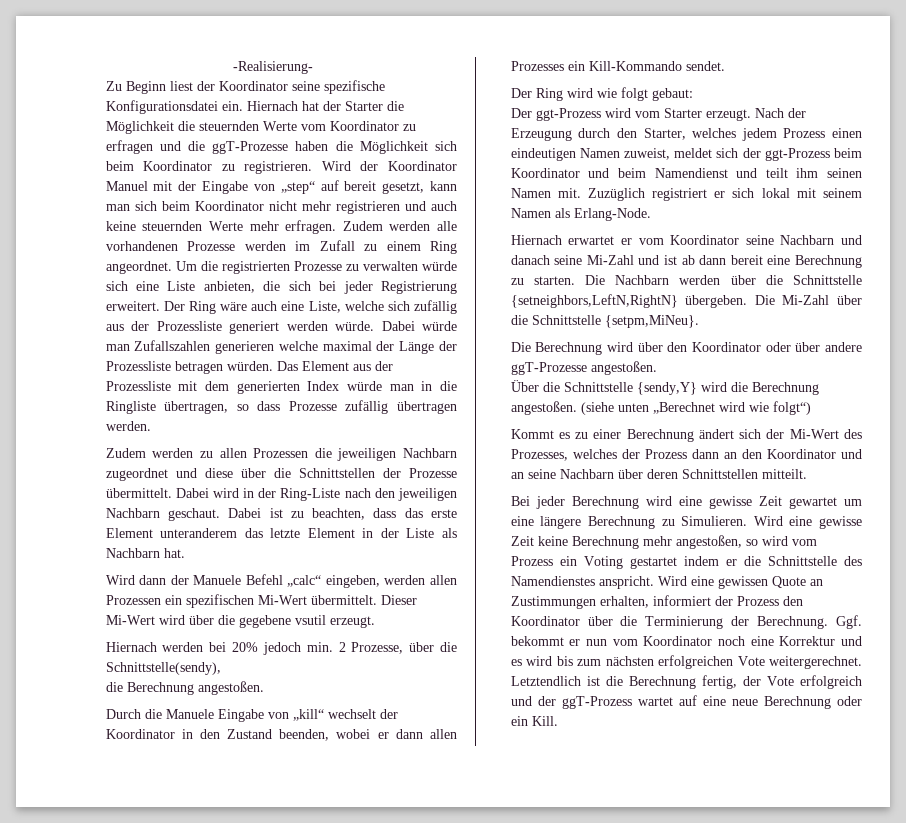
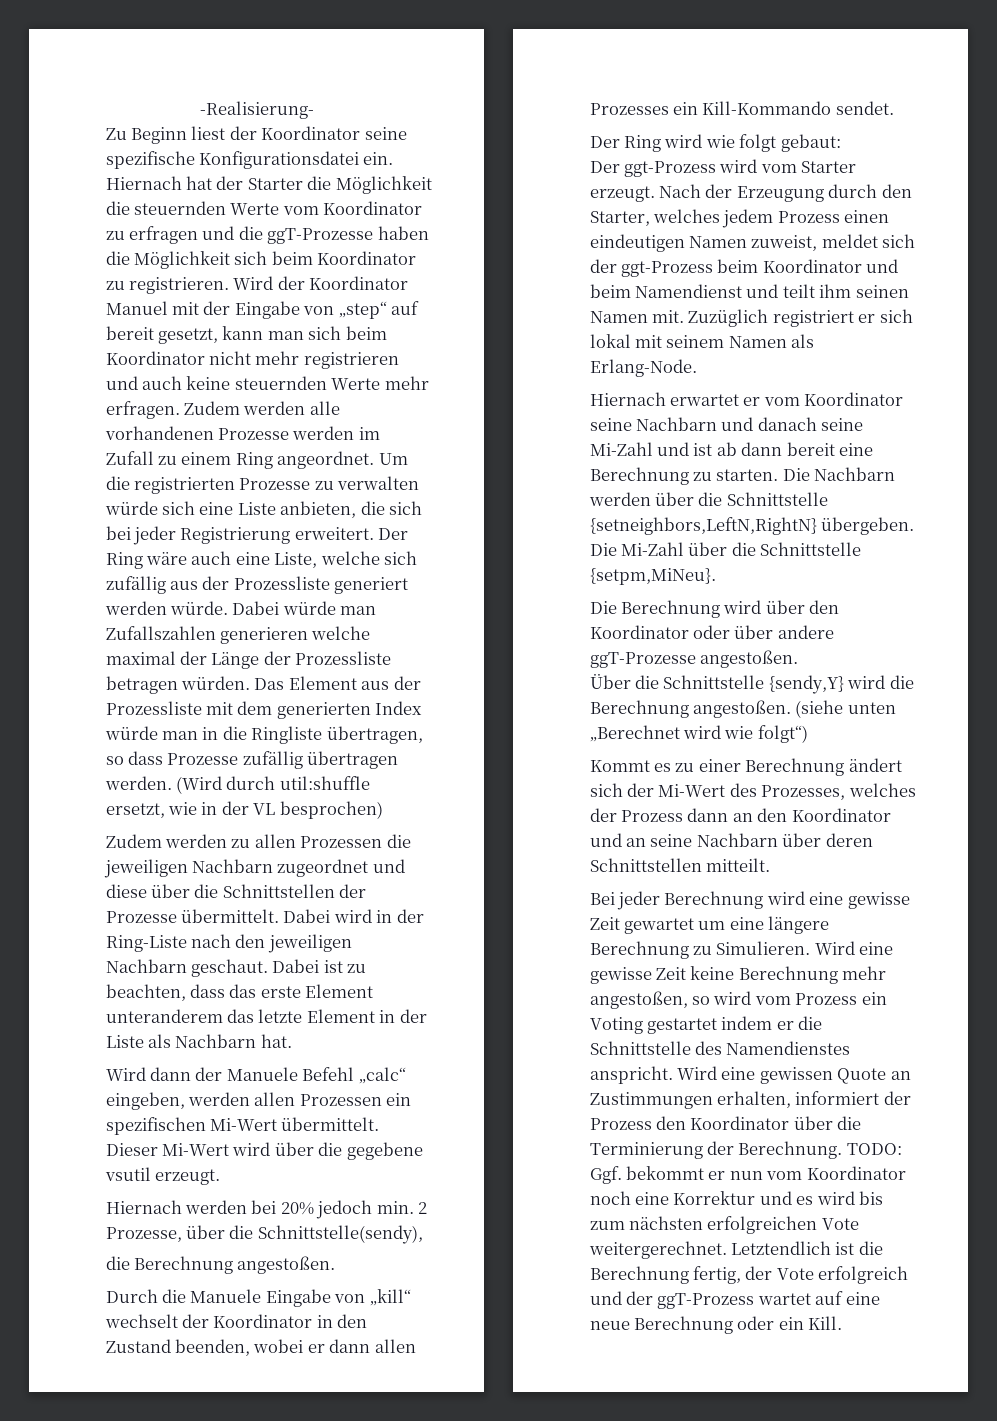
(151, 426) none -> [175,776,370,794] [105,801,383,819] (Wird durch util:shuffle ersetzt, wie in der VL besprochen)
(829, 622) none -> [846,1143,902,1155] TODO:

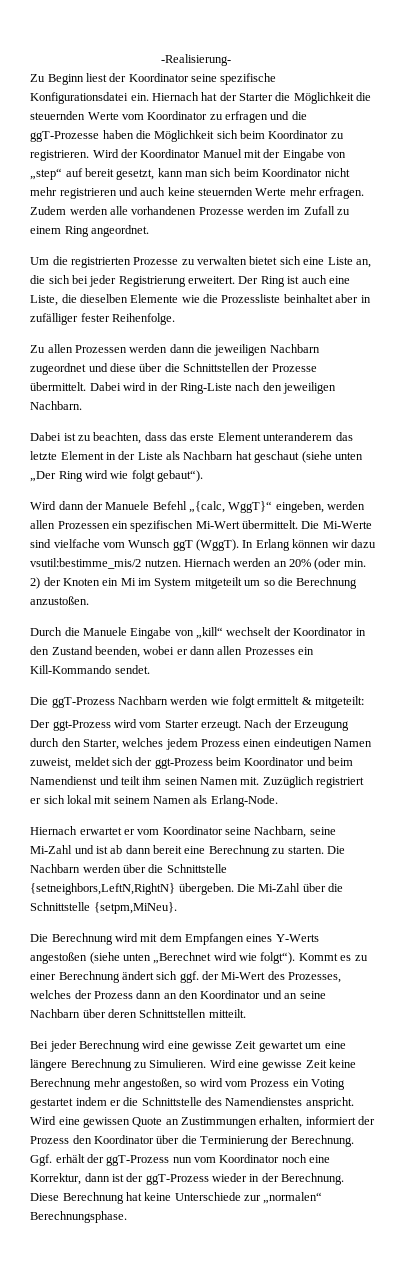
(375, 460) none -> (149, 231) //
[104,501,158,515] würde -> [249,256,278,265] bietet
[280,501,357,518] anbieten, -> [355,259,371,268] an,
[145,552,187,565] wäre -> [287,276,300,284] ist
[320,551,418,565] [105,576,409,594] [104,601,377,615] [105,626,371,644] [105,651,392,669] [105,676,421,694] [105,701,423,719] [104,726,423,744] [105,751,399,769] [104,776,370,794] [105,801,383,819] [105,834,383,848] welche sich zufällig aus der Prozessliste generiert werden würde. Dabei würde man Zufallszahlen generieren welche maximal der Länge der Prozessliste betragen würden. Das Element aus der Prozessliste mit dem generierten Index würde man in die Ringliste übertragen, so dass Prozesse zufällig übertragen werden. (Wird durch util:shuffle ersetzt, wie in der VL besprochen) // Zudem werden zu allen Prozessen -> [61,294,371,303] [30,313,175,325] [30,344,195,353] die dieselben Elemente wie die Prozessliste beinhaltet aber in zufälliger fester Reihenfolge. // Zu allen Prozessen werden dann
[105,959,268,977] Nachbarn geschaut. -> [30,401,83,410] Nachbarn. //
[260,1034,292,1048] hat. -> [235,451,363,463] [30,470,204,482] hat geschaut (siehe unten „Der Ring wird wie folgt gebaut“).
[358,1067,406,1084] „calc“ -> [189,501,273,513] „{calc, WggT}“
[105,1142,423,1160] [104,1167,220,1185] [105,1200,428,1219] [105,1225,423,1244] [105,1256,336,1274] Dieser Mi-Wert wird über die gegebene vsutil erzeugt. // Hiernach werden bei 20% jedoch min. 2 Prozesse, über die Schnittstelle(sendy), // die Berechnung angestoßen. -> [301,521,372,529] [30,539,376,551] [30,558,366,570] [30,577,358,589] [30,596,90,605] Die Mi-Werte sind vielfache vom Wunsch ggT (WggT). In Erlang können wir dazu vsutil:bestimme_mis/2 nutzen. Hiernach werden an 20% (oder min. 2) der Knoten ein Mi im System mitgeteilt um so die Berechnung anzustoßen.
[589,134,841,152] Der Ring wird wie folgt gebaut: -> [30,696,365,708] Die ggT-Prozess Nachbarn werden wie folgt ermittelt & mitgeteilt:
[635,417,817,431] Nachbarn und danach -> [254,826,307,838] Nachbarn,
[765,600,840,614] [589,625,834,639] [589,650,798,668] [589,674,914,694] [589,700,791,718] über den Koordinator oder über andere ggT-Prozesse angestoßen. // Über die Schnittstelle {sendy,Y} wird die Berechnung angestoßen. -> [140,933,319,945] [30,952,88,964] mit dem Empfangen eines Y-Werts angestoßen
[757,725,808,743] folgt“) // -> [260,952,296,964] folgt“).
(623, 790) none -> [179,971,199,983] ggf.
[846,1143,902,1155] [589,1166,726,1184] TODO: Ggf. bekommt er -> [30,1154,170,1166] Ggf. erhält der ggT-Prozess
[673,1191,884,1205] [589,1216,859,1234] [588,1241,883,1259] [589,1266,909,1284] [589,1291,880,1309] [589,1316,843,1334] Korrektur und es wird bis zum nächsten erfolgreichen Vote weitergerechnet. Letztendlich ist die Berechnung fertig, der Vote erfolgreich und der ggT-Prozess wartet auf eine neue Berechnung oder ein Kill. -> [30,1173,345,1185] [30,1192,323,1204] [30,1211,128,1223] Korrektur, dann ist der ggT-Prozess wieder in der Berechnung. Diese Berechnung hat keine Unterschiede zur „normalen“ Berechnungsphase.

